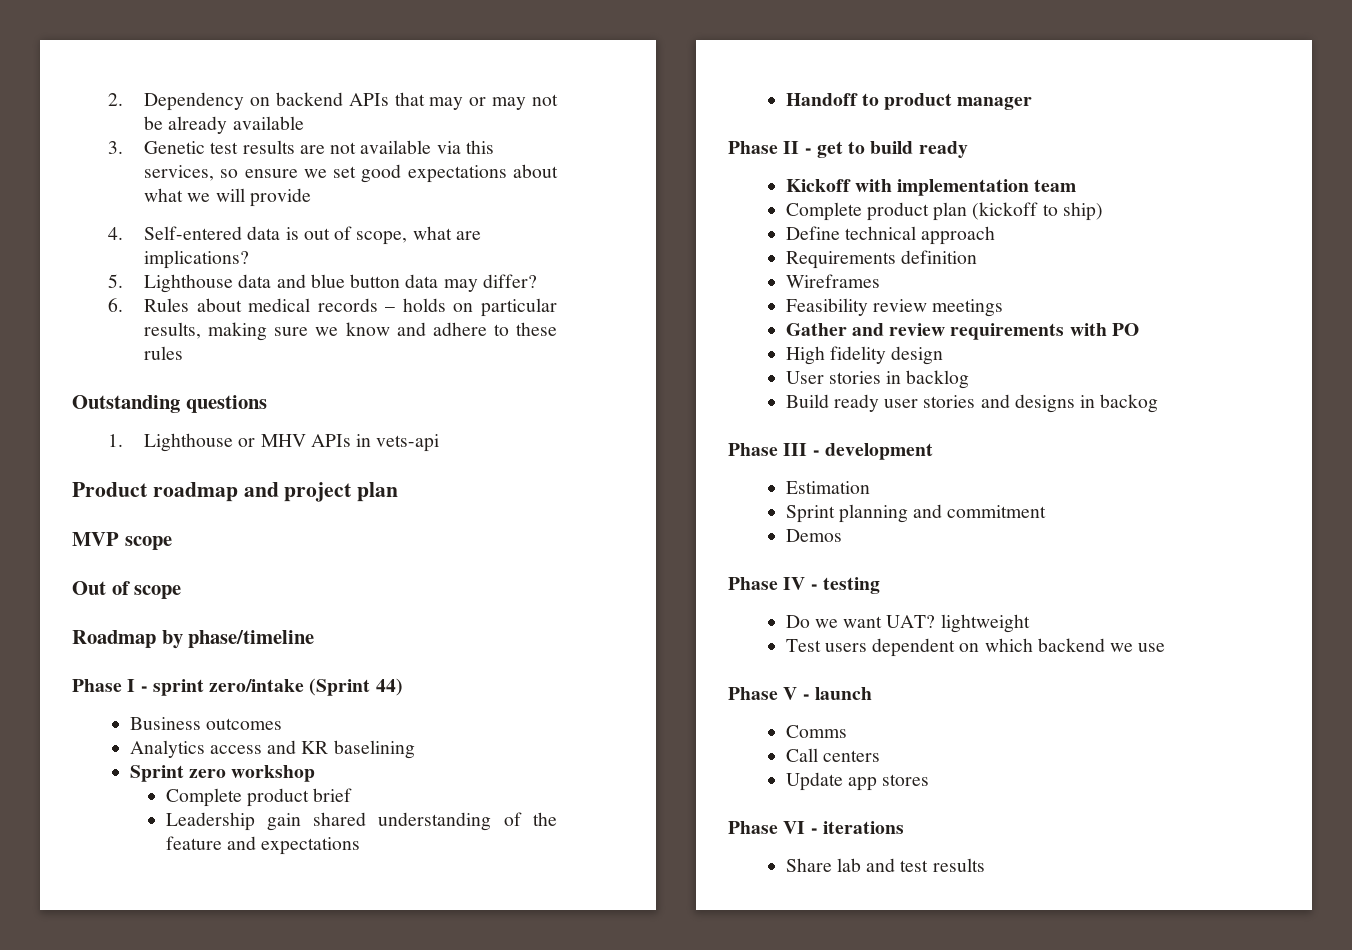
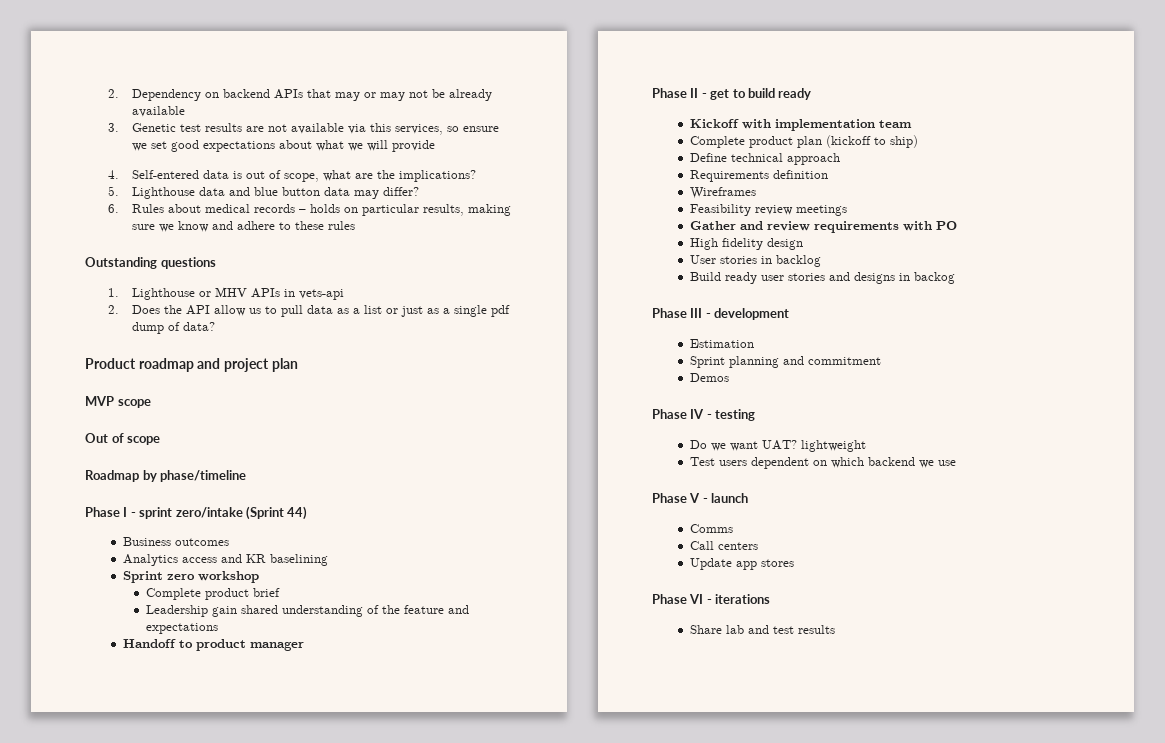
(481, 235) none -> [376,170,395,179] the
(440, 443) none -> [108,305,510,317] [131,322,215,334] // 2. Does the API allow us to pull data as a list or just as a single pdf dump of data?

